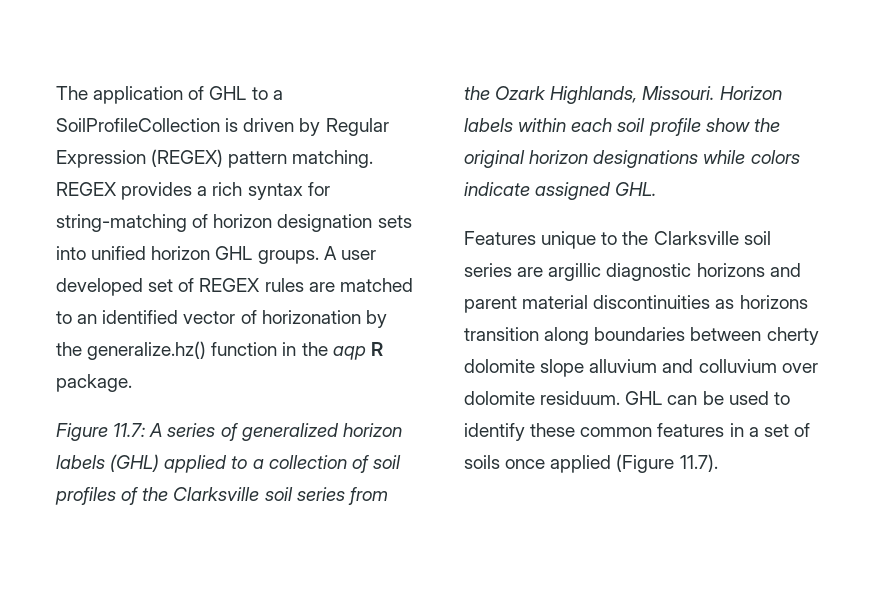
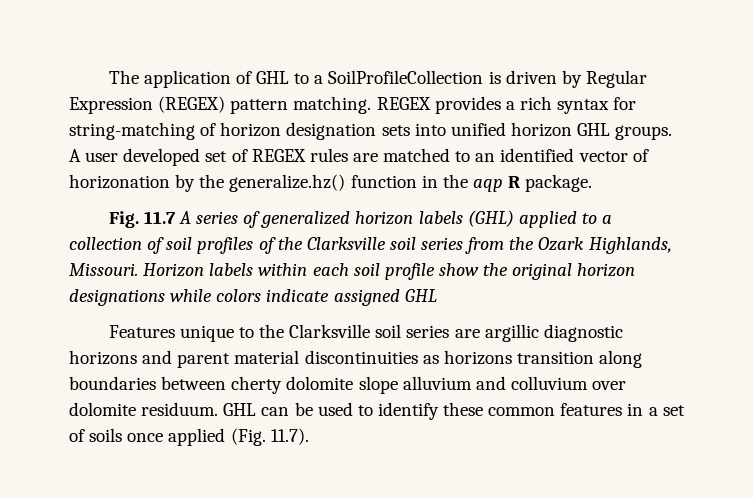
[56,423,146,441] Figure 11.7: -> [108,211,176,228] Fig. 11.7
[615,182,657,196] GHL. -> [404,289,437,302] GHL
[616,454,675,473] (Figure -> [230,428,266,446] (Fig.

